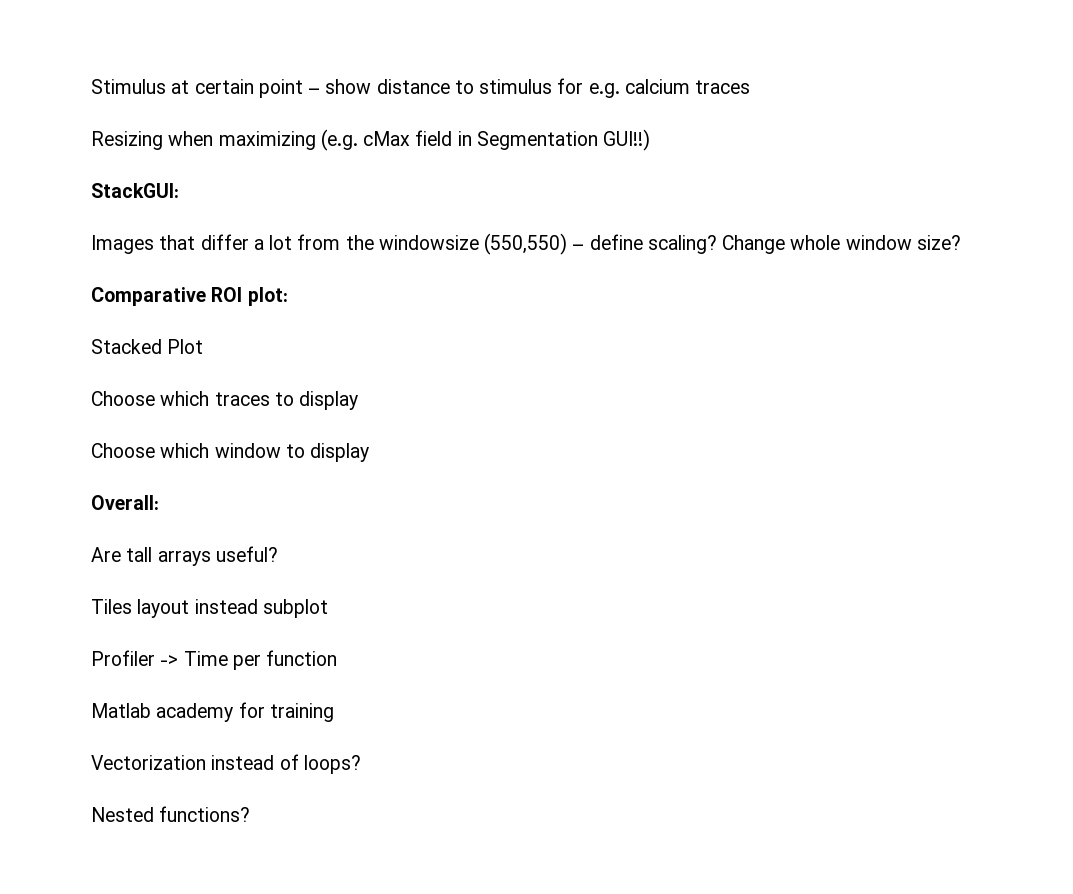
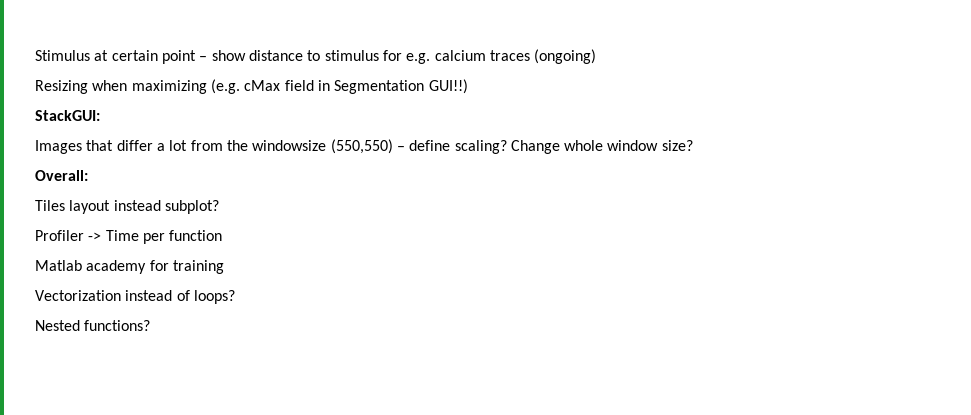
(751, 87) none -> [534,49,597,64] (ongoing)
[91,287,288,306] [91,339,204,354] [91,391,359,410] [91,443,370,462] [91,495,159,510] [91,546,278,566] Comparative ROI plot: // Stacked Plot // Choose which traces to display // Choose which window to display // Overall: // Are tall arrays useful? -> [35,170,88,181] Overall:
[262,599,328,618] subplot -> [164,200,219,214] subplot?

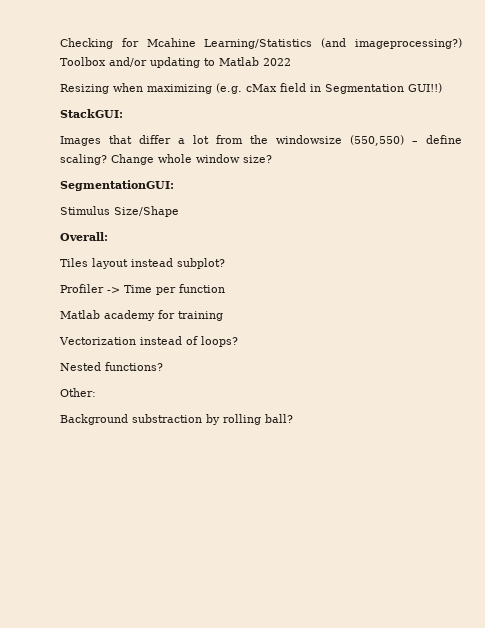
[35,49,597,64] Stimulus at certain point – show distance to stimulus for e.g. calcium traces (ongoing) -> [60,38,462,49] [60,57,291,68] Checking for Mcahine Learning/Statistics (and imageprocessing?) Toolbox and/or updating to Matlab 2022
(693, 145) none -> [60,180,174,191] [60,206,179,217] // SegmentationGUI: // Stimulus Size/Shape
(151, 325) none -> [60,388,96,397] [60,414,293,425] // Other: // Background substraction by rolling ball?

